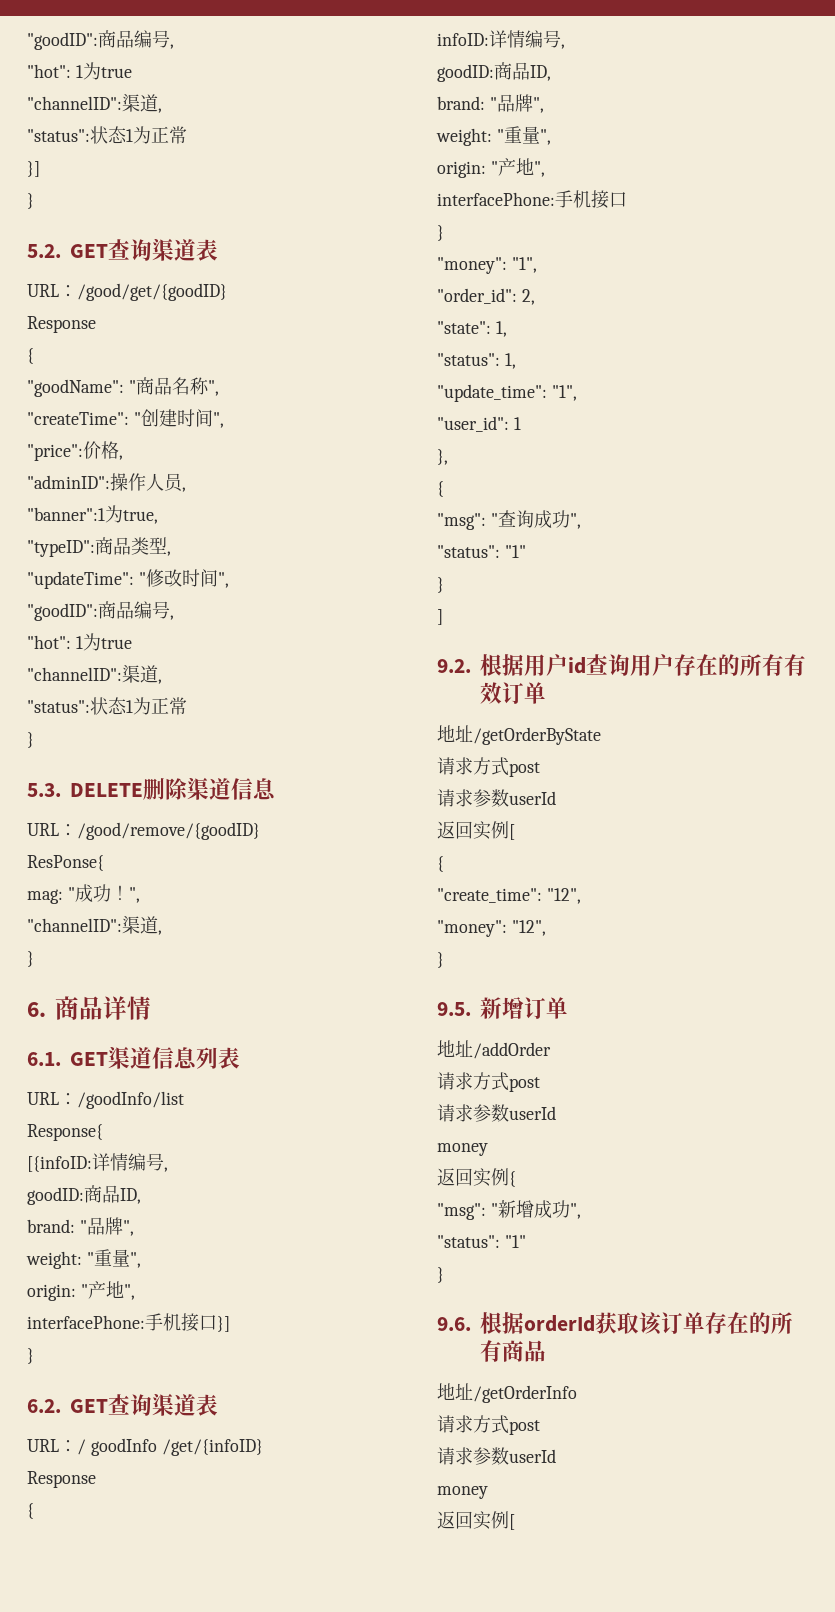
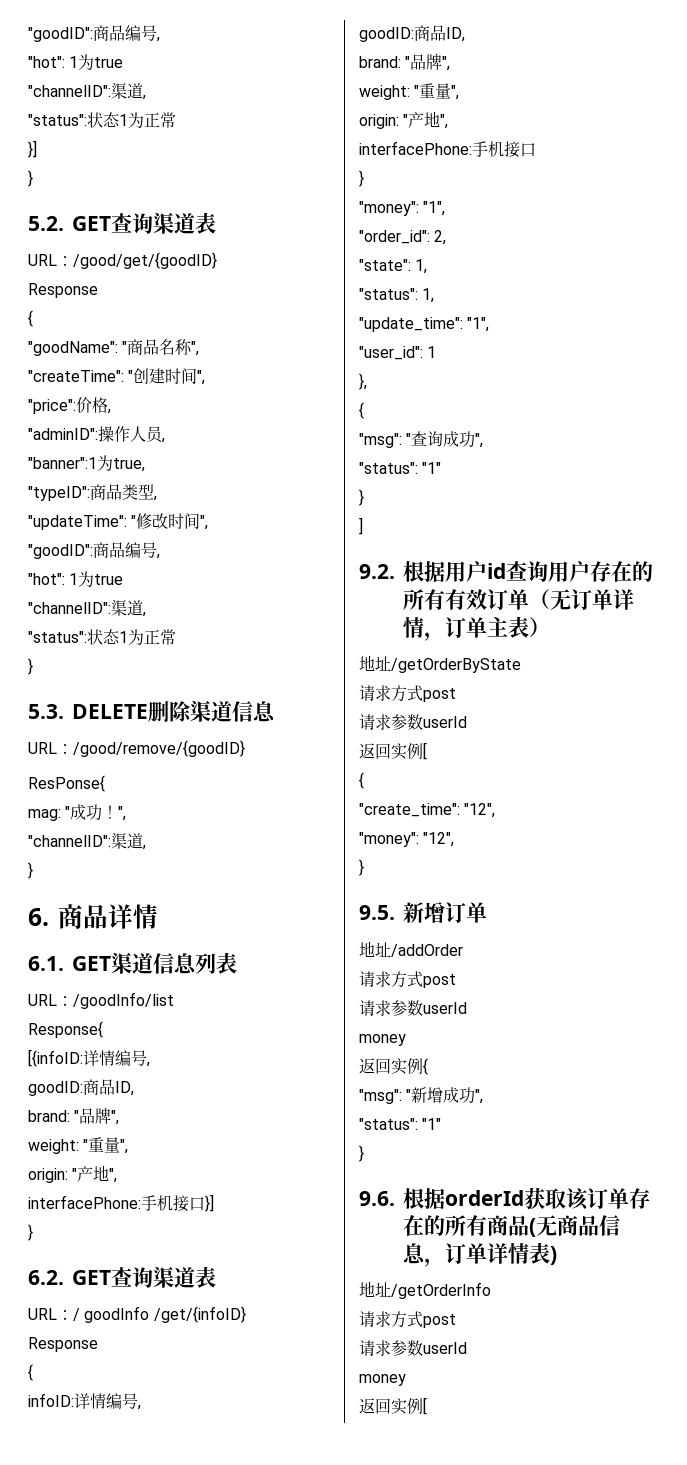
(546, 693) none -> [529,589,634,610] [403,616,550,641] （无订单详情，订单主表）
(546, 1351) none -> [529,1215,620,1237] [403,1242,557,1267] (无商品信息，订单详情表)

